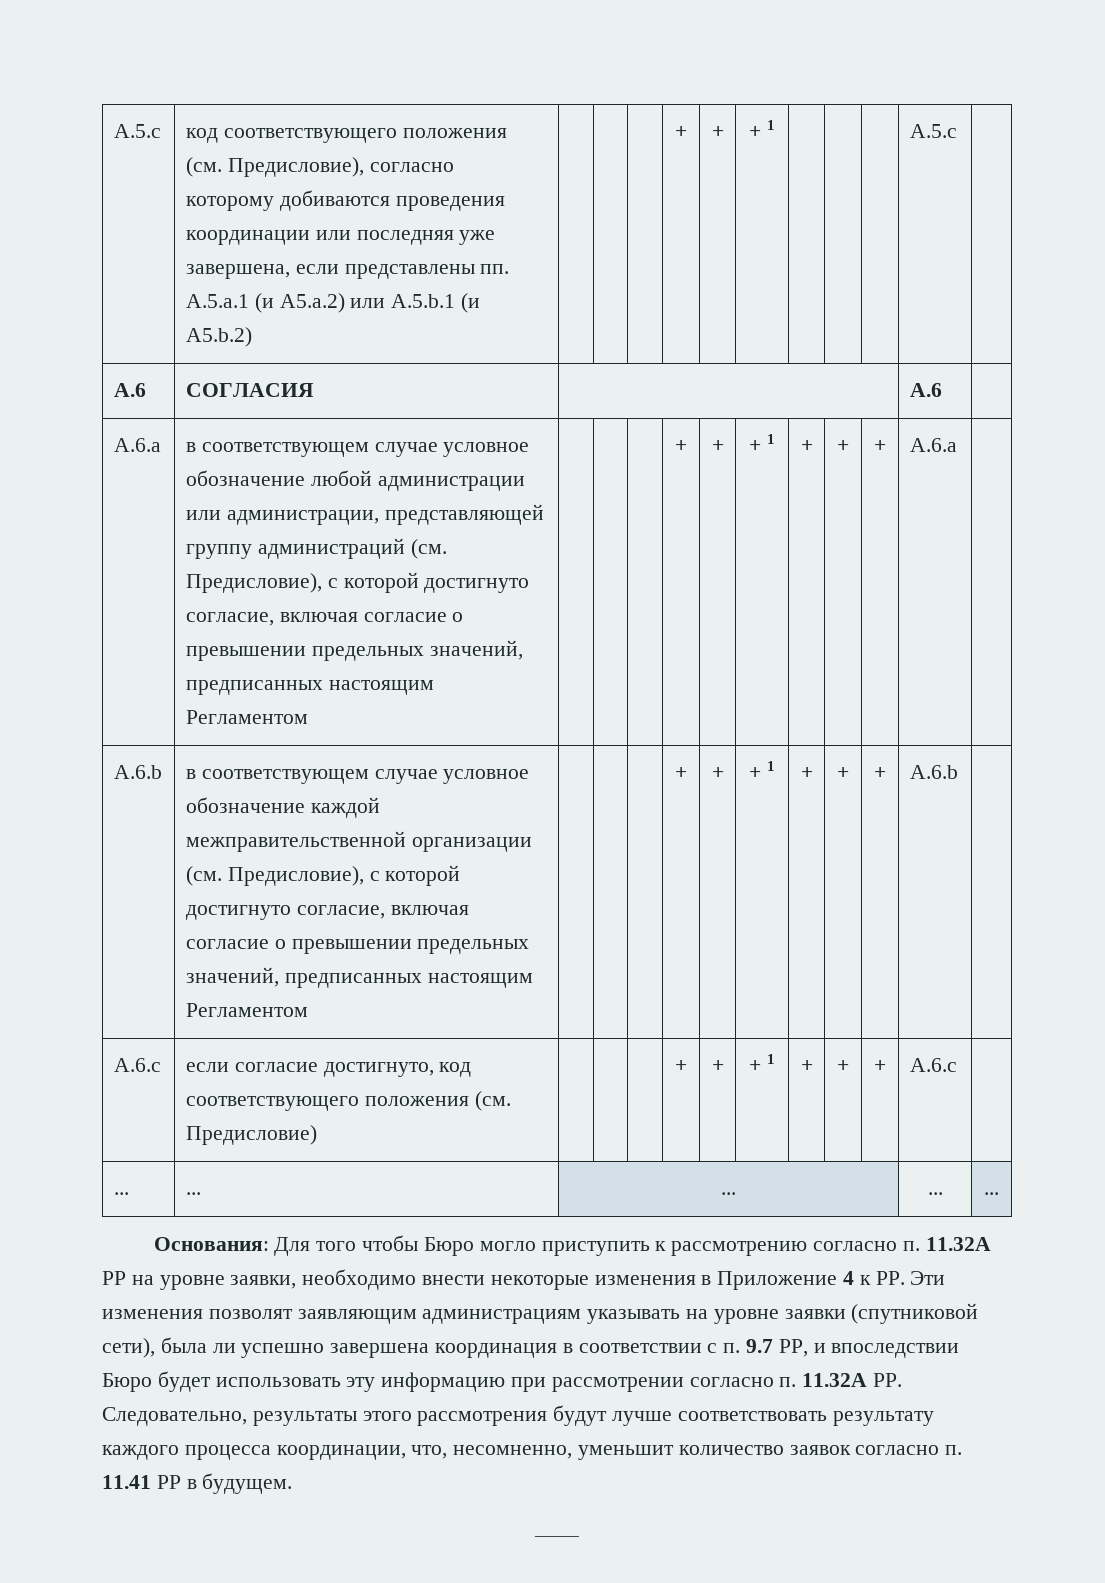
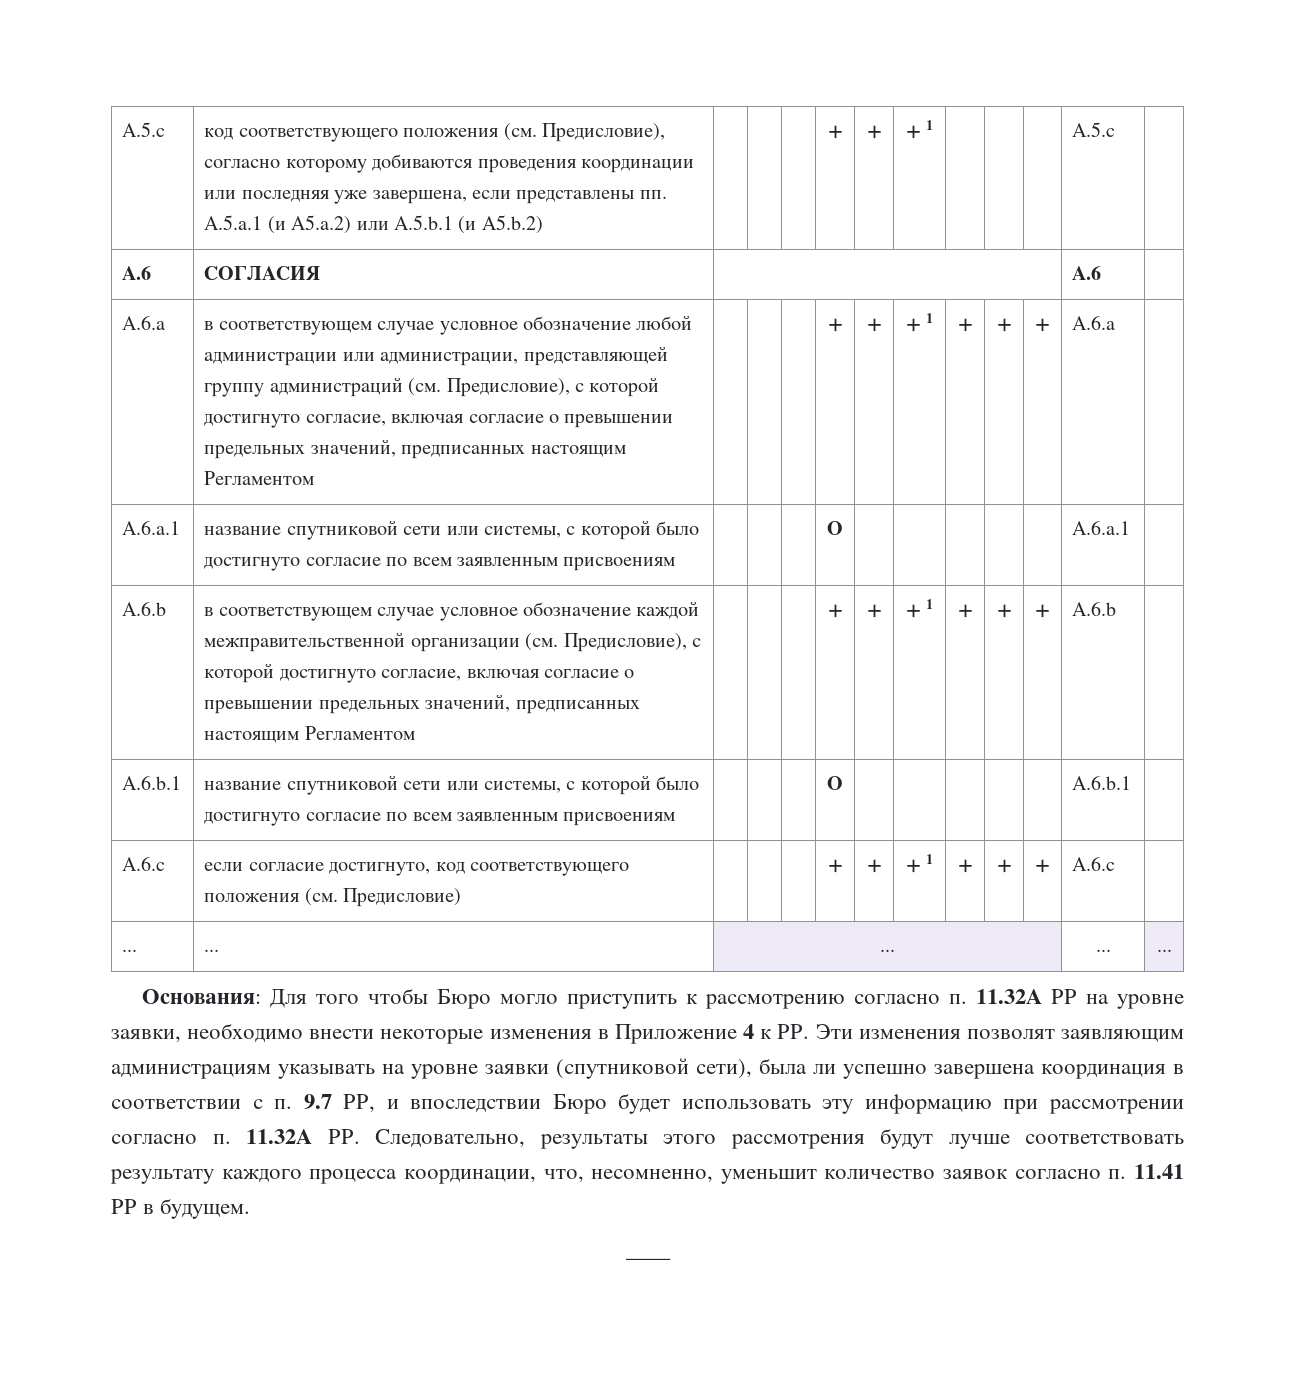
(957, 445) none -> [122,520,181,535] [204,520,700,540] [204,557,676,571] [827,521,843,535] [1072,520,1131,535] // A.6.a.1 | название спутниковой сети или системы, с которой было достигнуто согласие по всем заявленным присвоениям | | | | O | | | | | | A.6.a.1 |
(958, 772) none -> [122,775,182,790] [204,775,700,795] [204,812,676,826] [827,776,843,790] [1072,775,1132,790] // A.6.b.1 | название спутниковой сети или системы, с которой было достигнуто согласие по всем заявленным присвоениям | | | | O | | | | | | A.6.b.1 |

